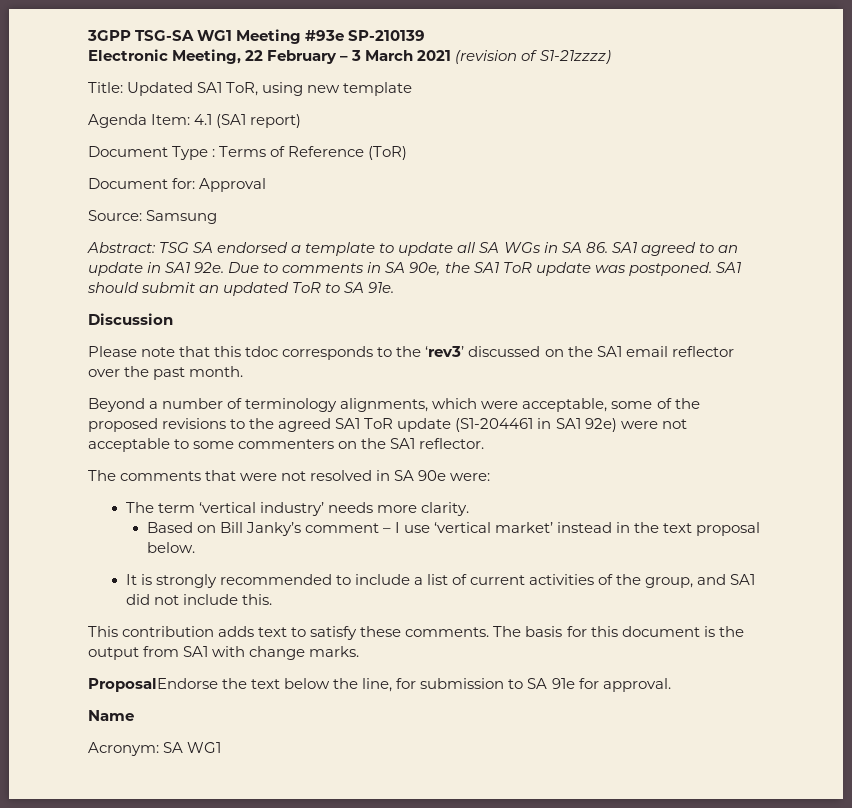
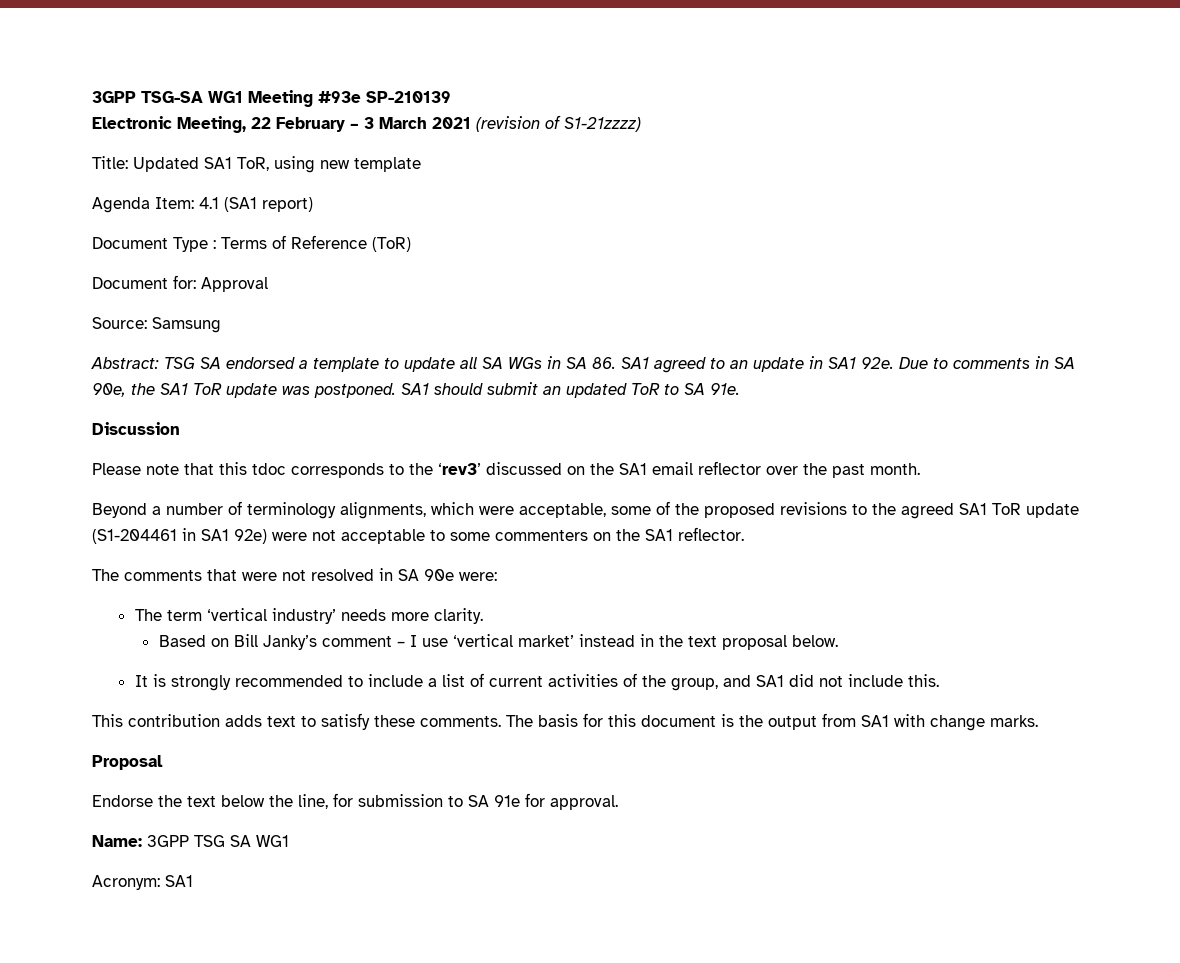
[88,678,218,692] ProposalEndorse -> [92,755,163,770] [92,795,153,807] Proposal // Endorse
[88,710,134,721] Name -> [92,835,289,847] Name: 3GPP TSG SA WG1
[163,742,222,753] SA WG1 -> [165,875,193,887] SA1

